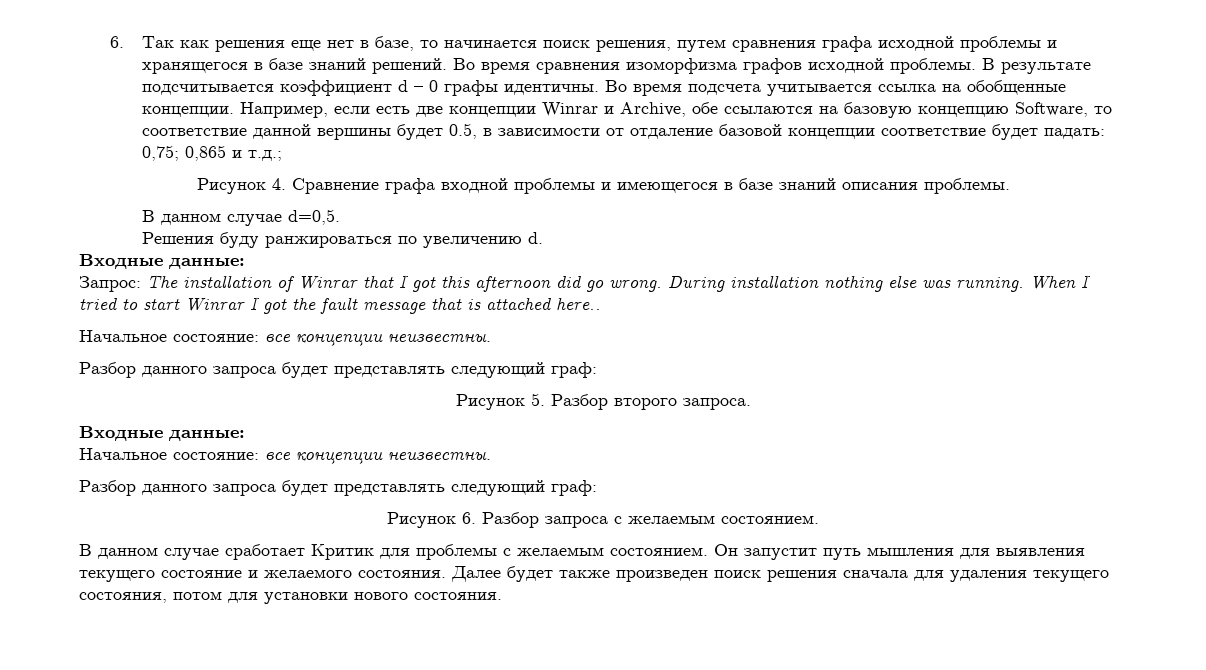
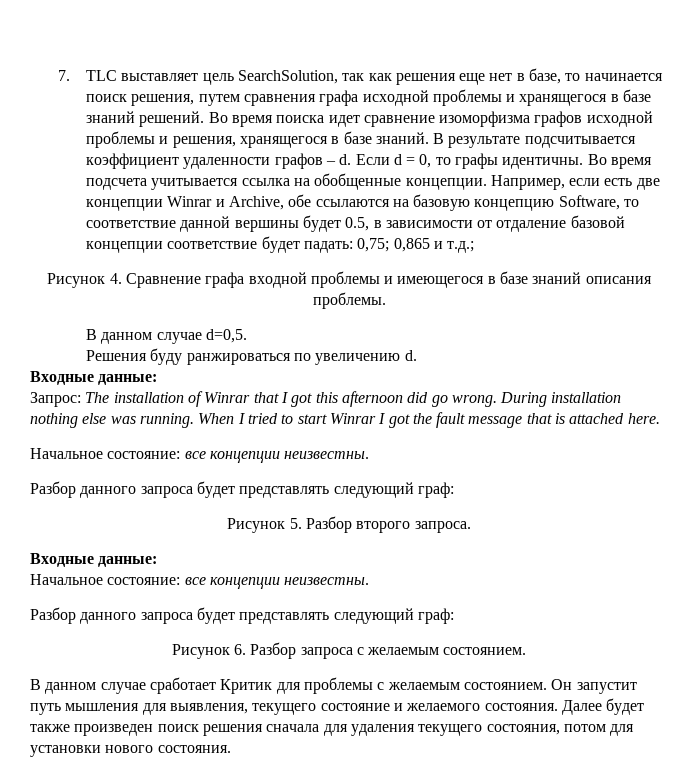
[110,36,174,48] 6. Так -> [57,70,365,85] 7. TLC выставляет цель SearchSolution, так
[535,58,1091,74] [141,80,438,96] сравнения изоморфизма графов исходной проблемы. В результате подсчитывается коэффициент d – 0 -> [276,111,653,127] [85,131,636,148] [85,153,451,169] поиска идет сравнение изоморфизма графов исходной проблемы и решения, хранящегося в базе знаний. В результате подсчитывается коэффициент удаленности графов – d. Если d = 0, то
[556,297,601,310] here.. -> [627,413,660,424] here.
[996,548,1085,556] выявления -> [169,703,248,714] выявления,

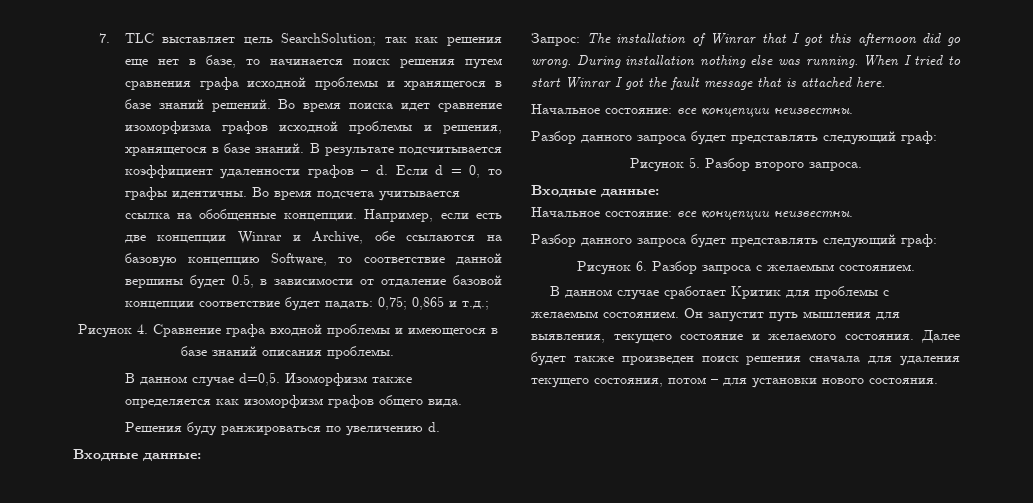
[237,70,338,84] SearchSolution, -> [281,33,377,46] SearchSolution;
[131,94,195,106] решения, -> [399,59,455,68] решения
(247, 336) none -> [284,373,412,386] [124,395,462,408] Изоморфизм также определяется как изоморфизм графов общего вида.
(606, 728) none -> [711,379,718,384] –

